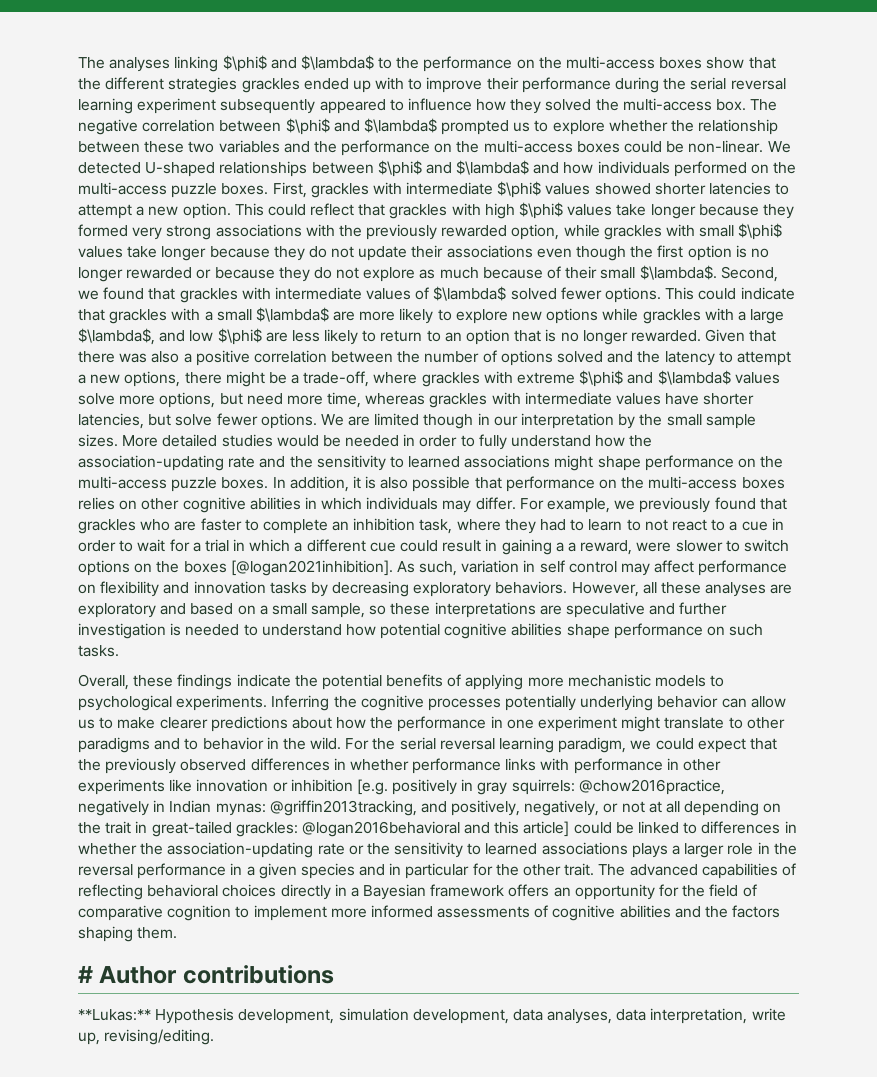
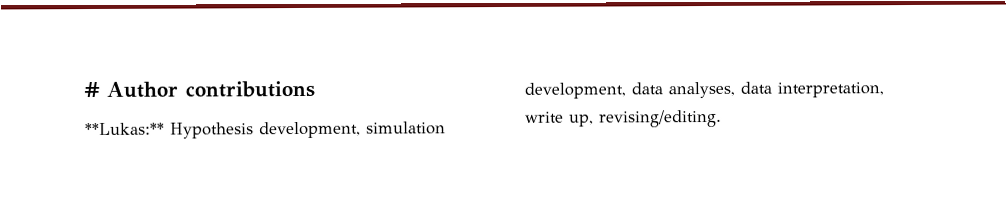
[78,55,776,72] [78,77,786,93] [78,98,778,114] [78,118,779,135] [78,140,791,156] [78,160,797,177] [78,181,790,198] [78,202,794,219] [78,223,783,240] [78,245,769,261] [78,265,778,282] [78,286,795,303] [78,307,785,324] [78,328,777,345] [78,350,791,366] [78,370,780,387] [78,392,755,408] [78,413,756,429] [78,434,653,450] [78,455,784,471] [78,476,785,492] [78,497,787,513] [78,518,784,534] [78,539,789,555] [78,560,788,576] [78,581,793,597] [78,602,728,618] [78,623,764,639] [78,645,119,657] [78,674,725,690] [78,695,786,711] [78,716,785,732] [78,737,777,753] [78,758,722,774] [78,779,725,795] [78,800,782,816] [78,821,797,837] [78,842,797,858] [78,863,796,879] [78,884,757,900] [78,905,781,921] [78,926,178,942] The analyses linking $\phi$ and $\lambda$ to the performance on the multi-access boxes show that the different strategies grackles ended up with to improve their performance during the serial reversal learning experiment subsequently appeared to influence how they solved the multi-access box. The negative correlation between $\phi$ and $\lambda$ prompted us to explore whether the relationship between these two variables and the performance on the multi-access boxes could be non-linear. We detected U-shaped relationships between $\phi$ and $\lambda$ and how individuals performed on the multi-access puzzle boxes. First, grackles with intermediate $\phi$ values showed shorter latencies to attempt a new option. This could reflect that grackles with high $\phi$ values take longer because they formed very strong associations with the previously rewarded option, while grackles with small $\phi$ values take longer because they do not update their associations even though the first option is no longer rewarded or because they do not explore as much because of their small $\lambda$. Second, we found that grackles with intermediate values of $\lambda$ solved fewer options. This could indicate that grackles with a small $\lambda$ are more likely to explore new options while grackles with a large $\lambda$, and low $\phi$ are less likely to return to an option that is no longer rewarded. Given that there was also a positive correlation between the number of options solved and the latency to attempt a new options, there might be a trade-off, where grackles with extreme $\phi$ and $\lambda$ values solve more options, but need more time, whereas grackles with intermediate values have shorter latencies, but solve fewer options. We are limited though in our interpretation by the small sample sizes. More detailed studies would be needed in order to fully understand how the association-updating rate and the sensitivity to learned associations might shape performance on the multi-access puzzle boxes. In addition, it is also possible that performance on the multi-access boxes relies on other cognitive abilities in which individuals may differ. For example, we previously found that grackles who are faster to complete an inhibition task, where they had to learn to not react to a cue in order to wait for a trial in which a different cue could result in gaining a a reward, were slower to switch options on the boxes [@logan2021inhibition]. As such, variation in self control may affect performance on flexibility and innovation tasks by decreasing exploratory behaviors. However, all these analyses are exploratory and based on a small sample, so these interpretations are speculative and further investigation is needed to understand how potential cognitive abilities shape performance on such tasks. // Overall, these findings indicate the potential benefits of applying more mechanistic models to psychological experiments. Inferring the cognitive processes potentially underlying behavior can allow us to make clearer predictions about how the performance in one experiment might translate to other paradigms and to behavior in the wild. For the serial reversal learning paradigm, we could expect that the previously observed differences in whether performance links with performance in other experiments like innovation or inhibition [e.g. positively in gray squirrels: @chow2016practice, negatively in Indian mynas: @griffin2013tracking, and positively, negatively, or not at all depending on the trait in great-tailed grackles: @logan2016behavioral and this article] could be linked to differences in whether the association-updating rate or the sensitivity to learned associations plays a larger role in the reversal performance in a given species and in particular for the other trait. The advanced capabilities of reflecting behavioral choices directly in a Bayesian framework offers an opportunity for the field of comparative cognition to implement more informed assessments of cognitive abilities and the factors shaping them. // -> (84, 89) none

